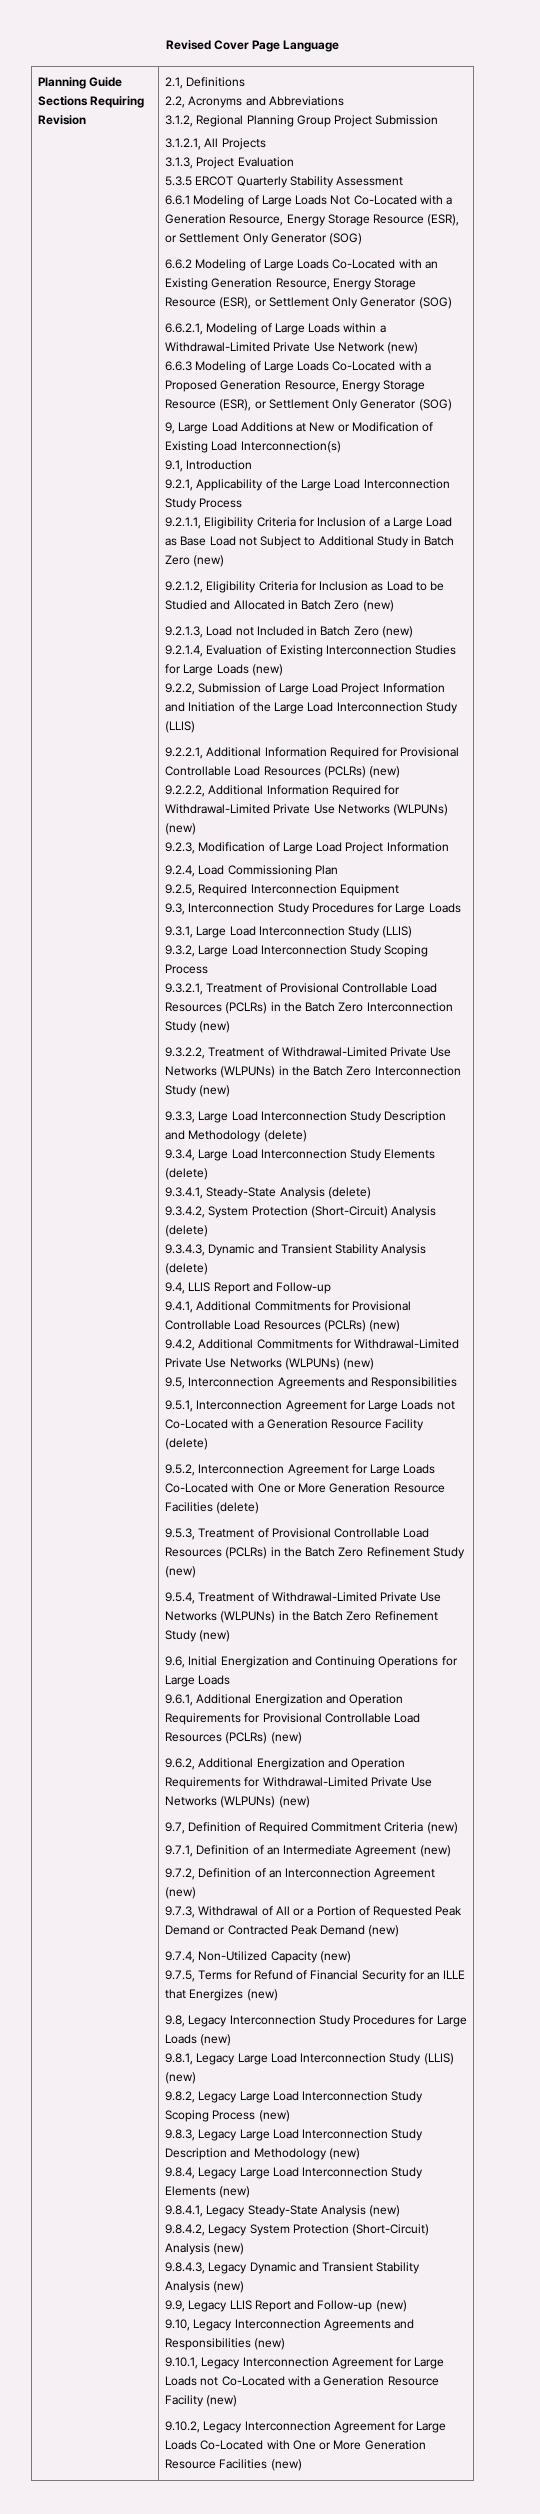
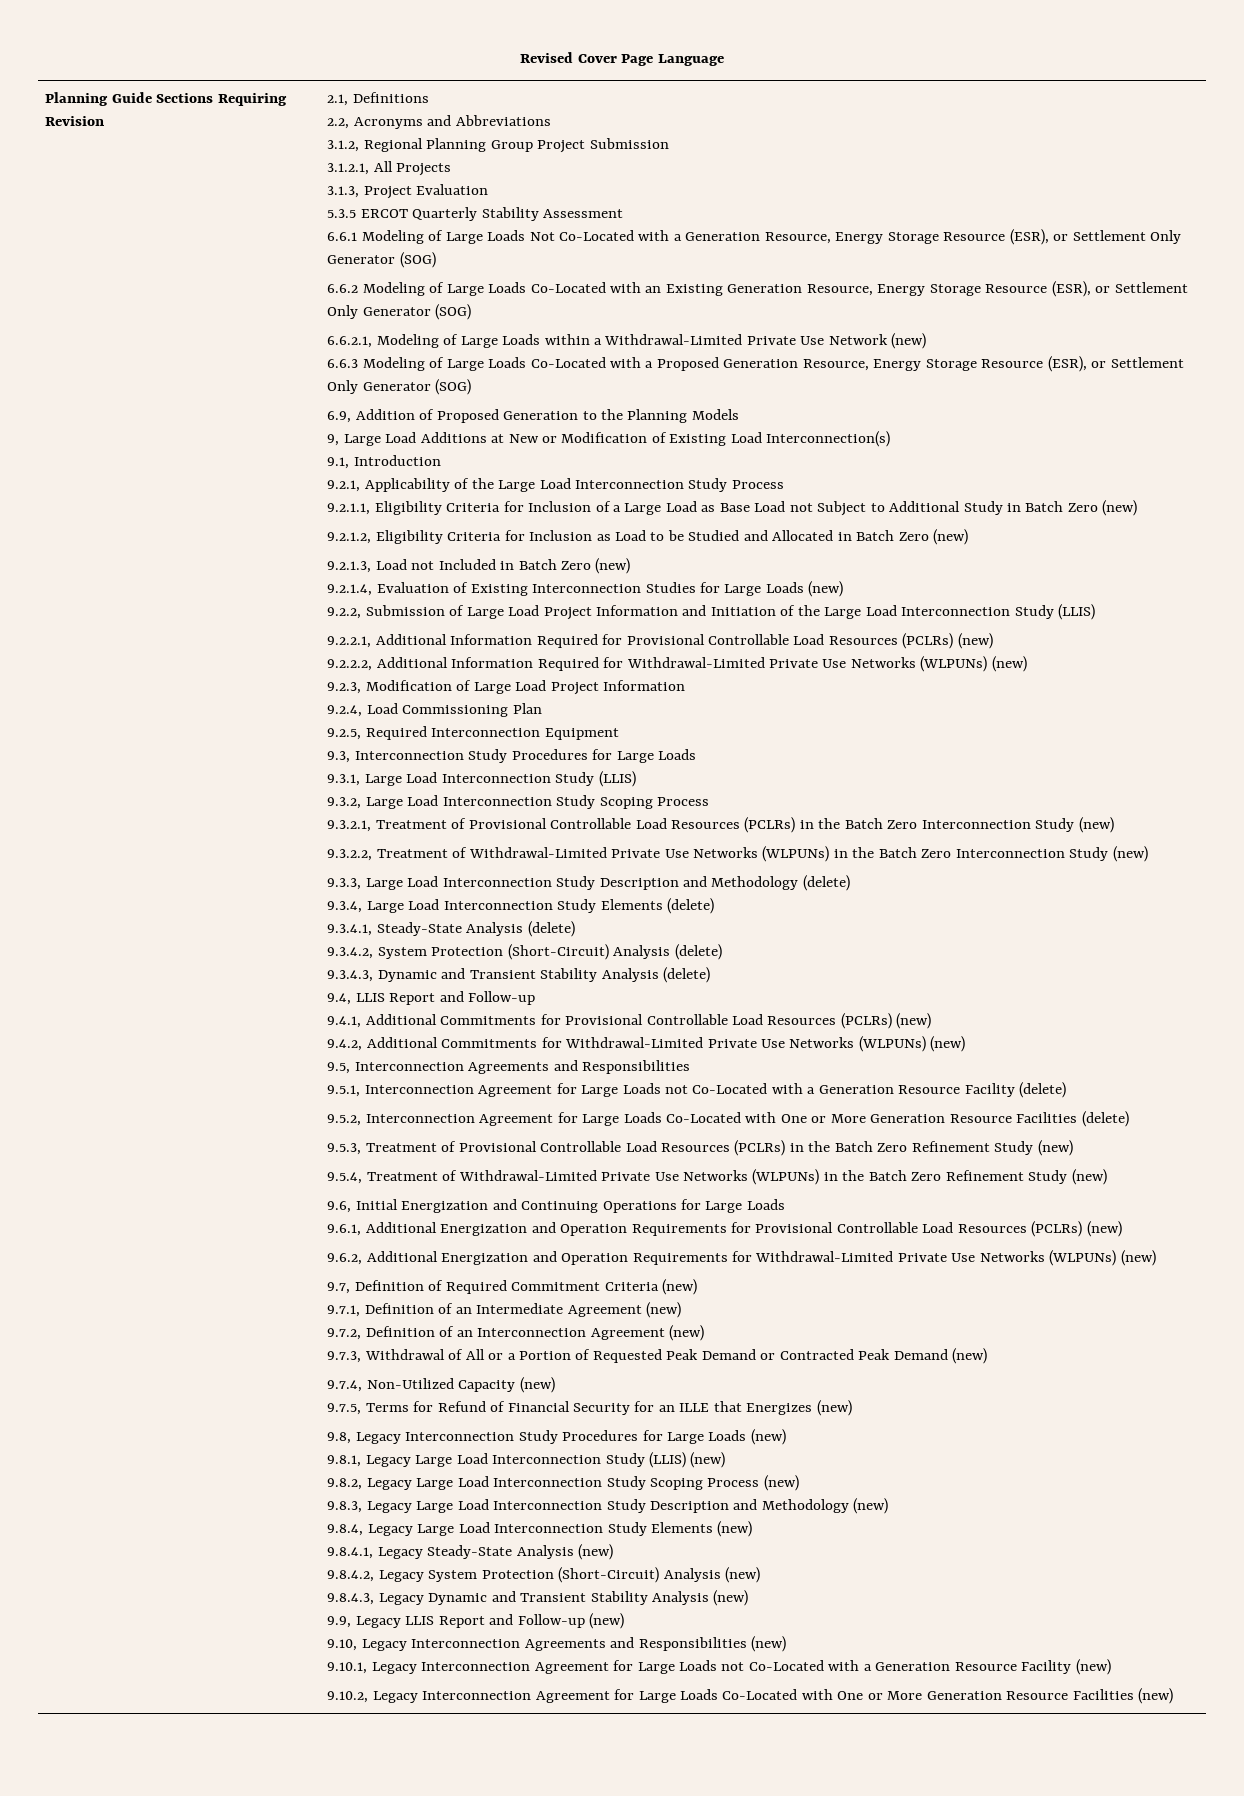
(452, 405) none -> [327,409,739,423] // 6.9, Addition of Proposed Generation to the Planning Models

